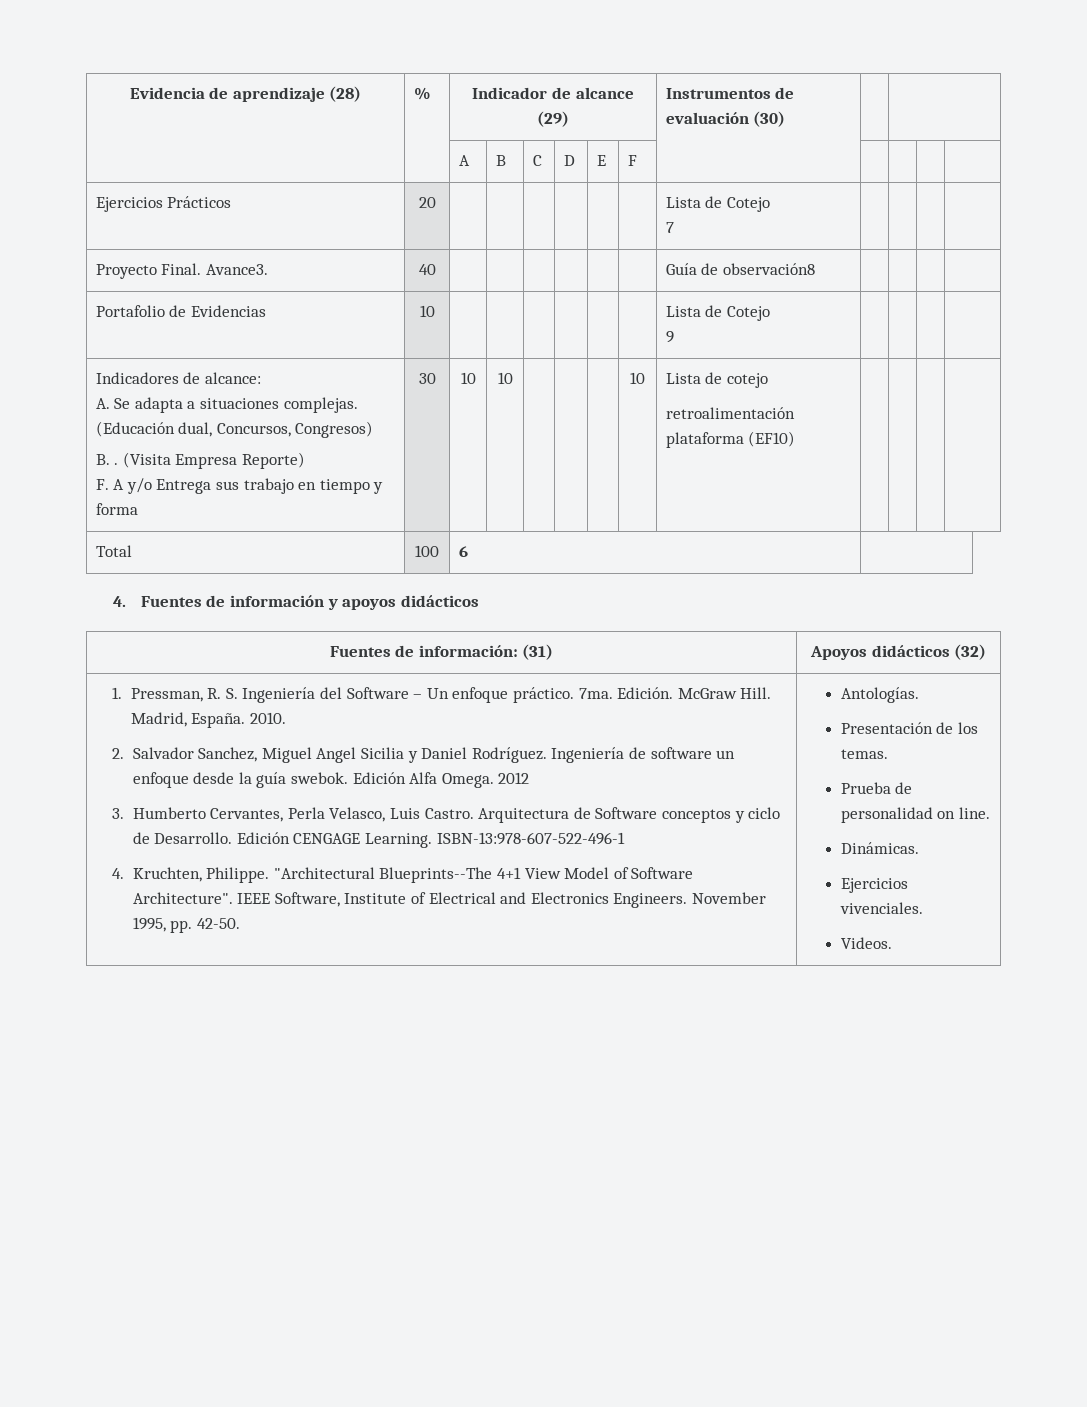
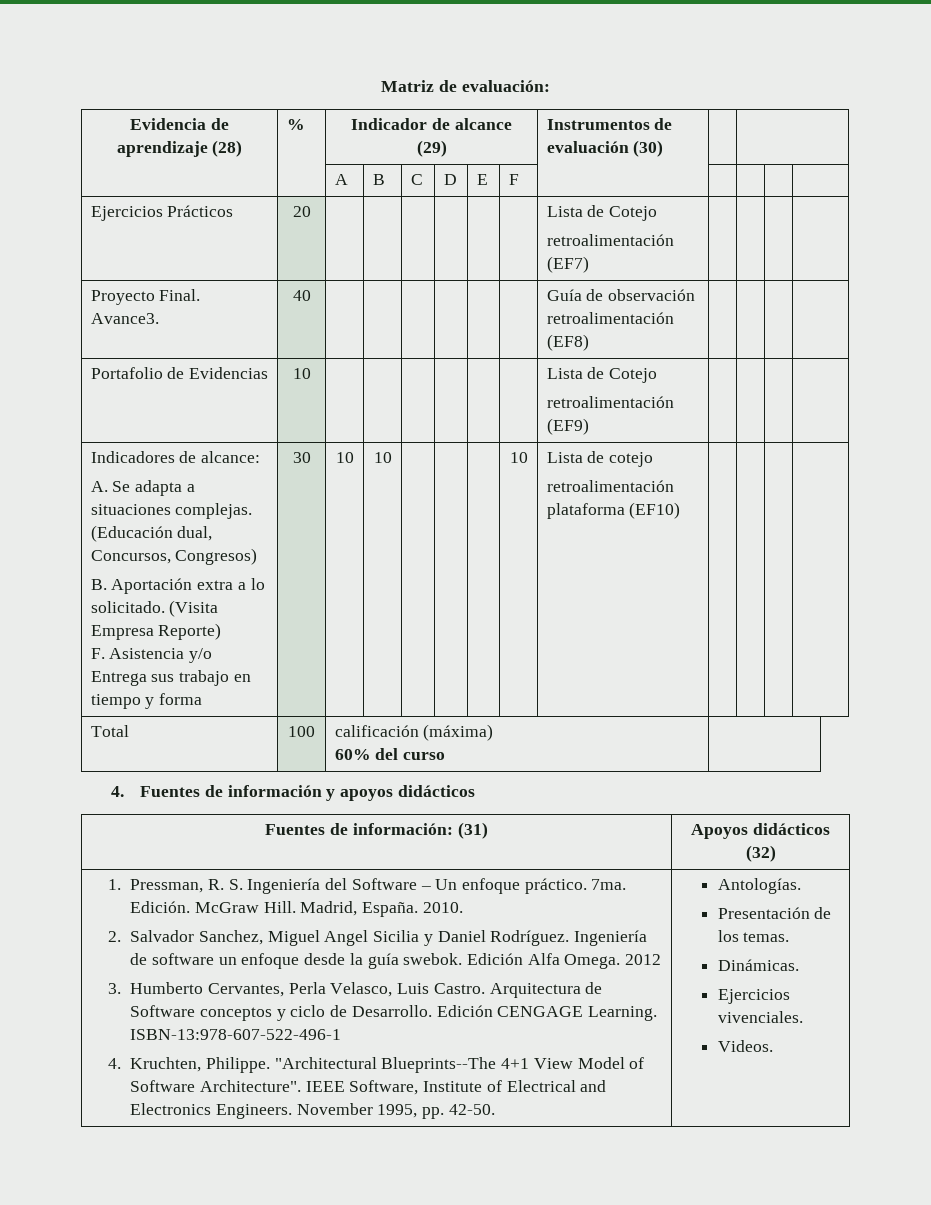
(129, 93) none -> [381,80,550,92] Matriz de evaluación: //
[665,222,674,233] 7 -> [546,234,674,246] [546,256,589,273] retroalimentación (EF7)
[722,263,815,275] observación8 -> [608,289,696,301] [546,312,674,324] [546,334,589,351] observación retroalimentación (EF8)
[665,331,674,343] 9 -> [546,396,674,408] [546,418,589,435] retroalimentación (EF9)
[114,463,119,465] . -> [111,578,265,594] [90,601,165,613] Aportación extra a lo solicitado.
[113,479,125,490] A -> [109,648,185,659] Asistencia
[458,546,468,557] 6 -> [334,724,494,741] [334,748,446,760] calificación (máxima) // 60% del curso
[840,782,913,794] [840,807,991,823] // Prueba de personalidad on line. -> (790, 937) none

